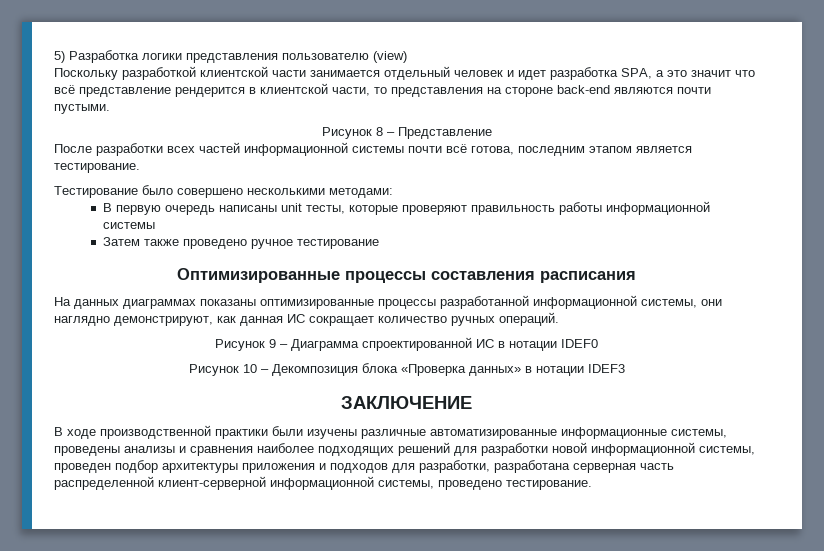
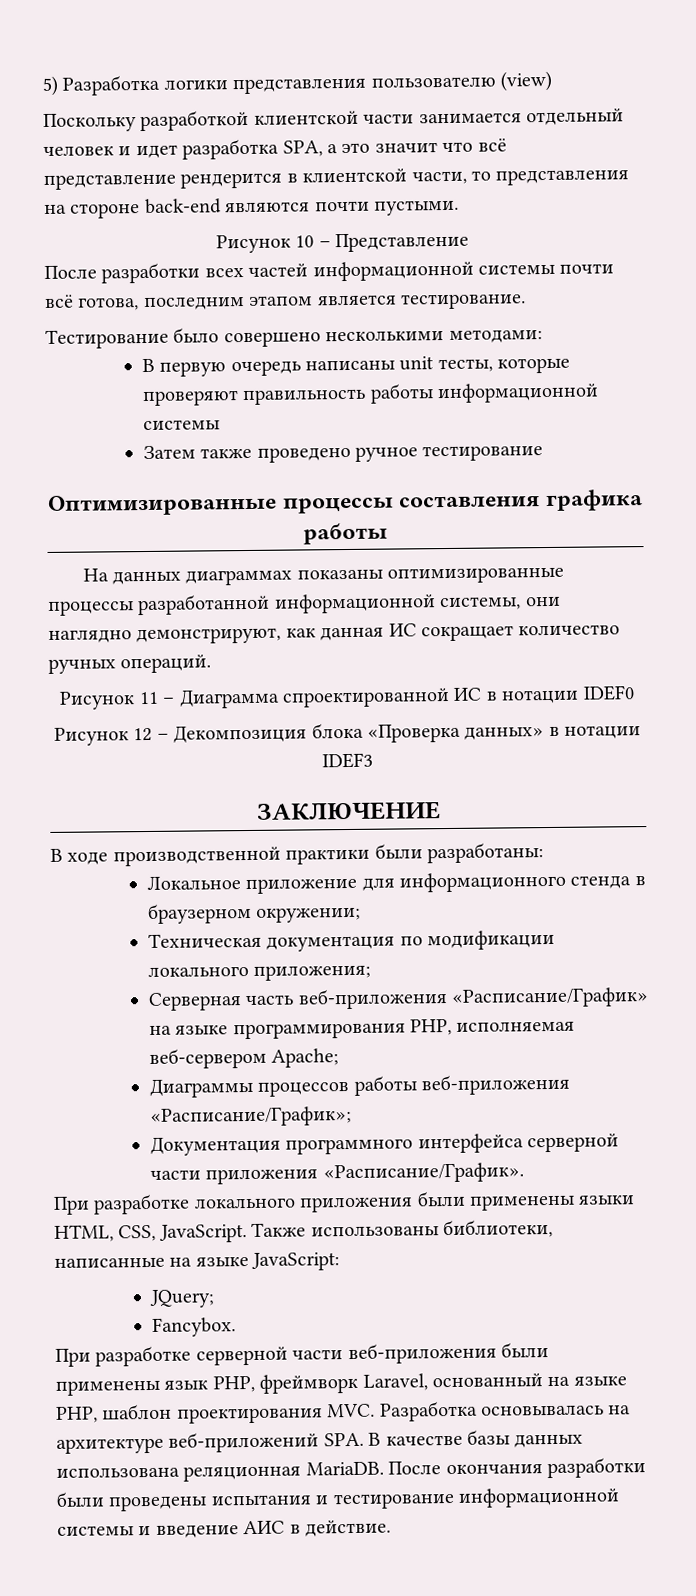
[375,127,383,136] 8 -> [295,235,315,248] 10
[540,271,636,283] расписания -> [544,489,643,512] [303,522,388,545] графика работы
[269,339,276,348] 9 -> [138,691,159,705] 11
[242,364,257,373] 10 -> [133,727,153,742] 12
[307,427,727,439] [54,442,755,456] [54,460,674,473] [54,476,592,490] изучены различные автоматизированные информационные системы, проведены анализы и сравнения наиболее подходящих решений для разработки новой информационной системы, проведен подбор архитектуры приложения и подходов для разработки, разработана серверная часть распределенной клиент-серверной информационной системы, проведено тестирование. -> [427,842,544,864] [146,871,646,895] [147,902,362,925] [147,929,555,952] [147,964,372,981] [147,987,649,1011] [148,1018,576,1040] [148,1047,340,1069] [148,1073,570,1098] [149,1105,352,1127] [149,1133,619,1156] [149,1162,524,1185] [53,1190,636,1215] [54,1218,553,1243] [54,1252,341,1271] [148,1289,215,1309] [151,1317,236,1337] [55,1342,549,1367] [55,1373,627,1396] [56,1400,632,1424] [56,1429,584,1454] [56,1457,646,1482] [56,1487,620,1512] [57,1519,391,1538] разработаны: // Локальное приложение для информационного стенда в браузерном окружении; // Техническая документация по модификации локального приложения; // Серверная часть веб-приложения «Расписание/График» на языке программирования PHP, исполняемая веб-сервером Apache; // Диаграммы процессов работы веб-приложения «Расписание/График»; // Документация программного интерфейса серверной части приложения «Расписание/График». // При разработке локального приложения были применены языки HTML, CSS, JavaScript. Также использованы библиотеки, написанные на языке JavaScript: // JQuery; // Fancybox. // При разработке серверной части веб-приложения были применены язык PHP, фреймворк Laravel, основанный на языке PHP, шаблон проектирования MVC. Разработка основывалась на архитектуре веб-приложений SPA. В качестве базы данных использована реляционная MariaDB. После окончания разработки были проведены испытания и тестирование информационной системы и введение АИС в действие.

